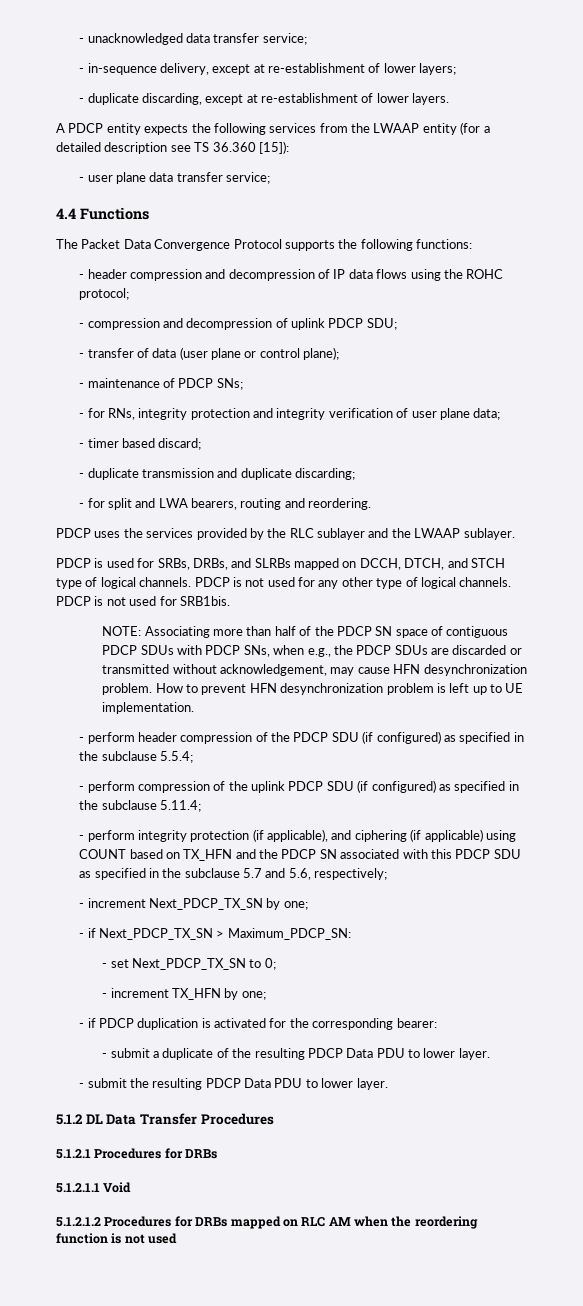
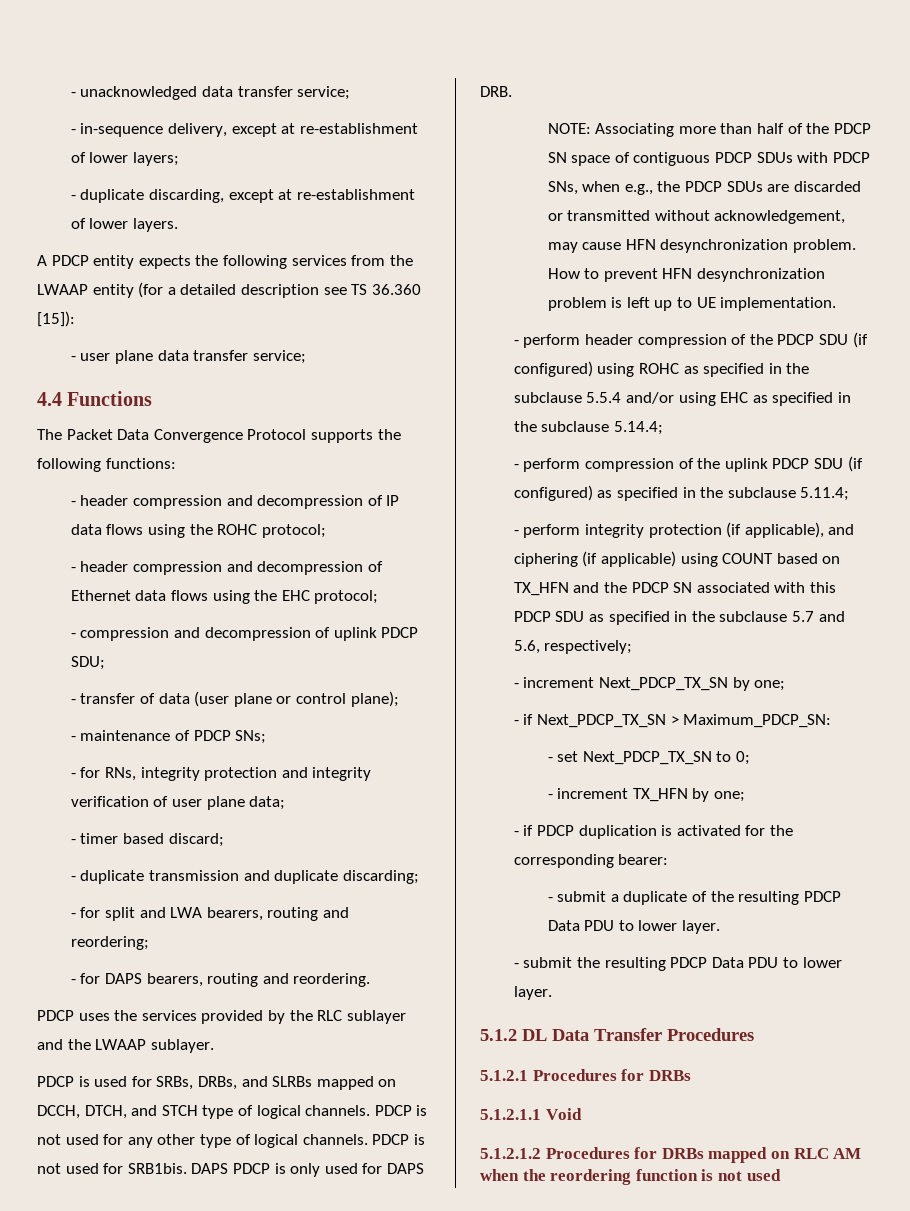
(130, 294) none -> [70,561,383,575] [70,590,379,604] // - header compression and decompression of Ethernet data flows using the EHC protocol;
(305, 503) none -> [70,936,149,950] [70,973,289,987] reordering; // - for DAPS bearers, routing and
(230, 601) none -> [191,1163,424,1177] [480,86,512,97] DAPS PDCP is only used for DAPS DRB.
[443,732,524,744] [79,751,193,763] as specified in the subclause 5.5.4; -> [597,363,810,377] [513,392,851,406] [513,421,663,435] using ROHC as specified in the subclause 5.5.4 and/or using EHC as specified in the subclause 5.14.4;

